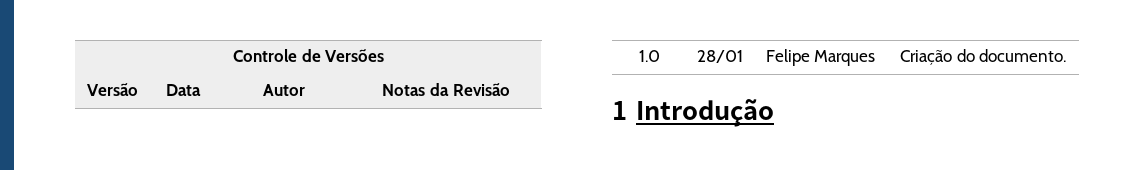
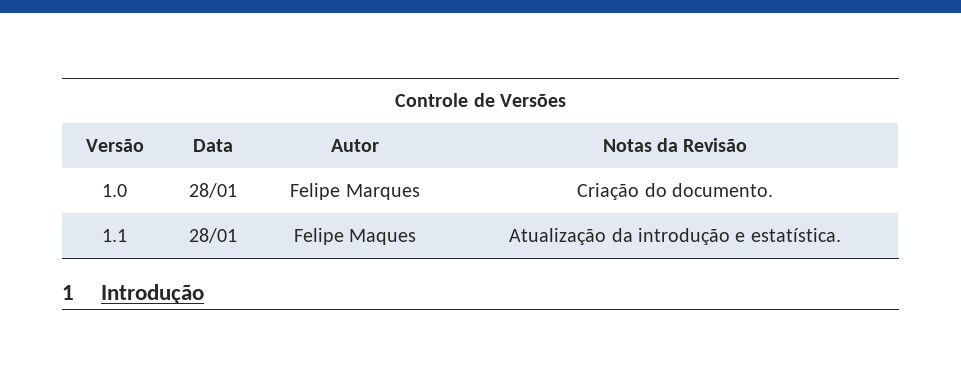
(1067, 55) none -> [102,229,127,242] [188,228,237,243] [293,228,417,245] [509,228,841,245] // 1.1 | 28/01 | Felipe Maques | Atualização da introdução e estatística.

